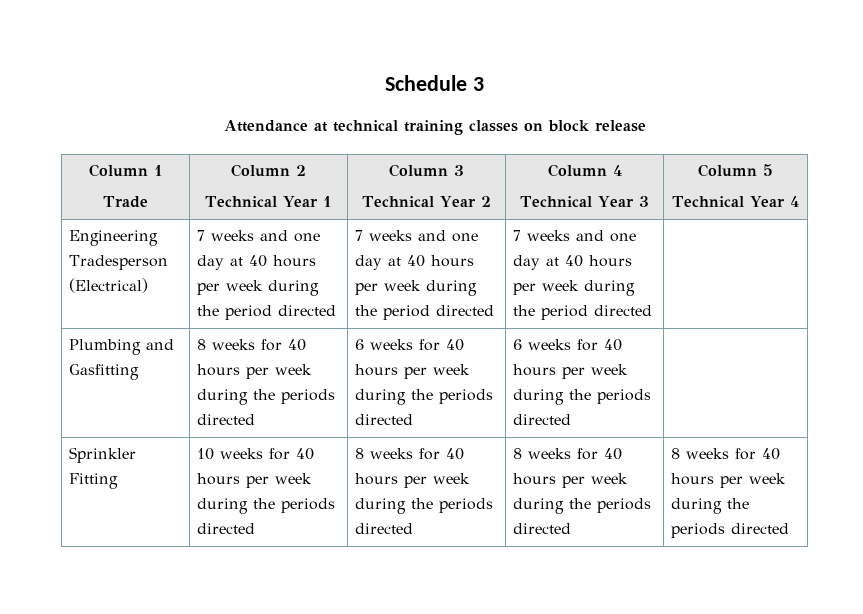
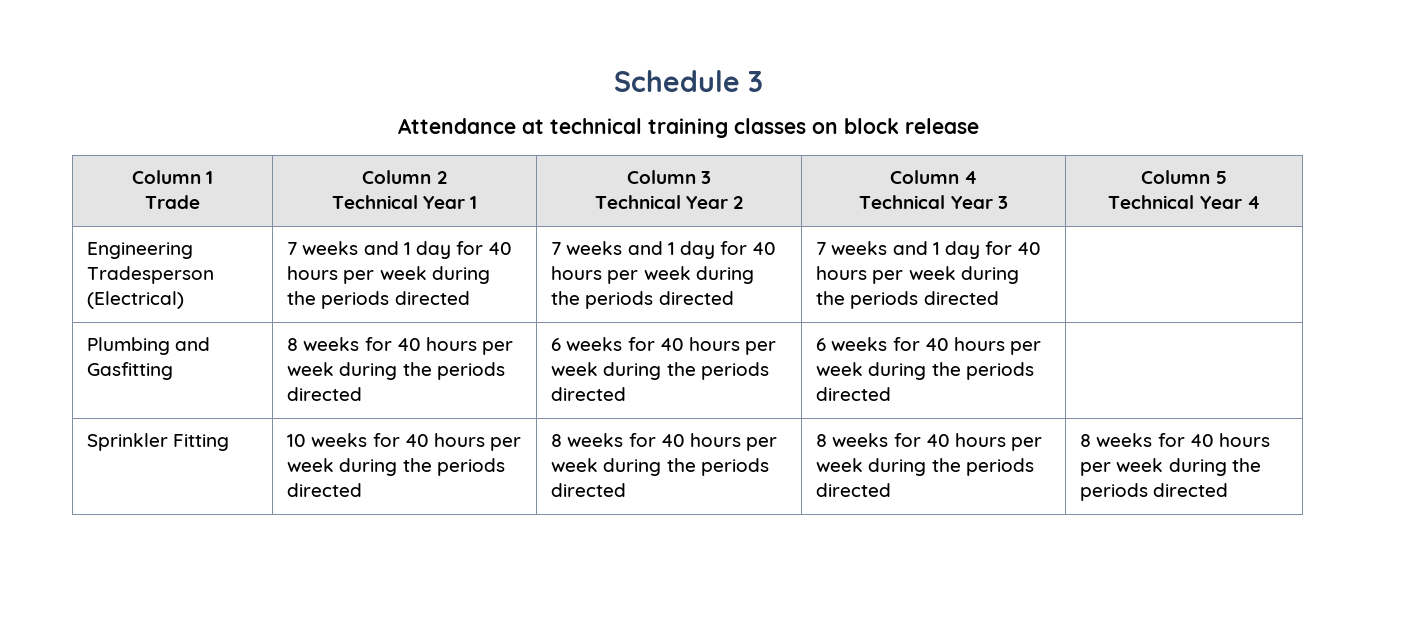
[293,233,320,242] [196,255,316,270] [196,280,319,296] [196,305,336,320] [354,230,478,242] [354,255,474,270] [354,280,477,296] [354,305,494,320] [512,230,636,242] [512,255,632,270] [512,280,635,296] [512,305,588,320] one day at 40 hours per week during the period directed | 7 weeks and one day at 40 hours per week during the period directed | 7 weeks and one day at 40 hours per week during the period -> [403,241,513,259] [287,266,490,284] [287,291,470,309] [551,241,777,259] [551,266,754,284] [551,291,734,309] [816,241,1042,259] [816,266,1019,284] [816,291,919,309] 1 day for 40 hours per week during the periods directed | 7 weeks and 1 day for 40 hours per week during the periods directed | 7 weeks and 1 day for 40 hours per week during the periods

